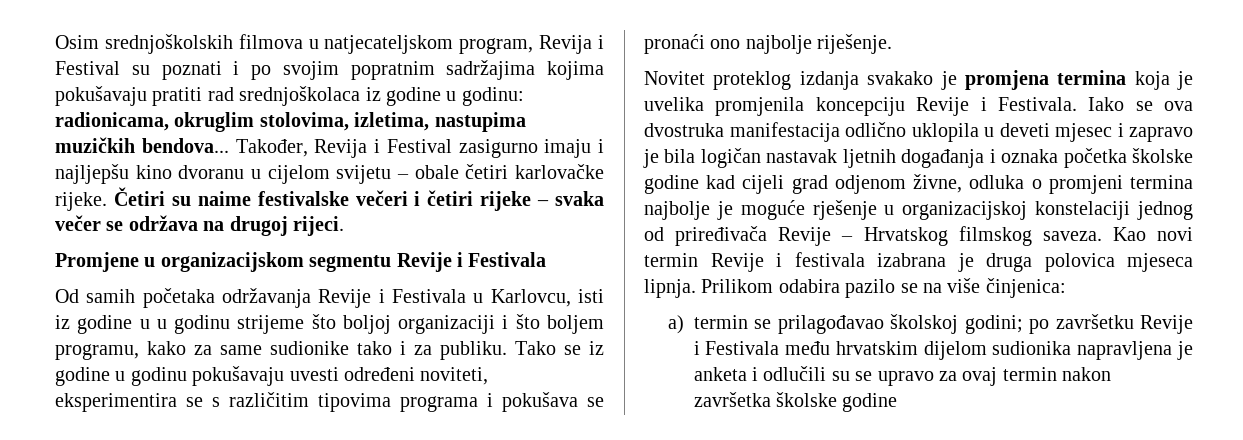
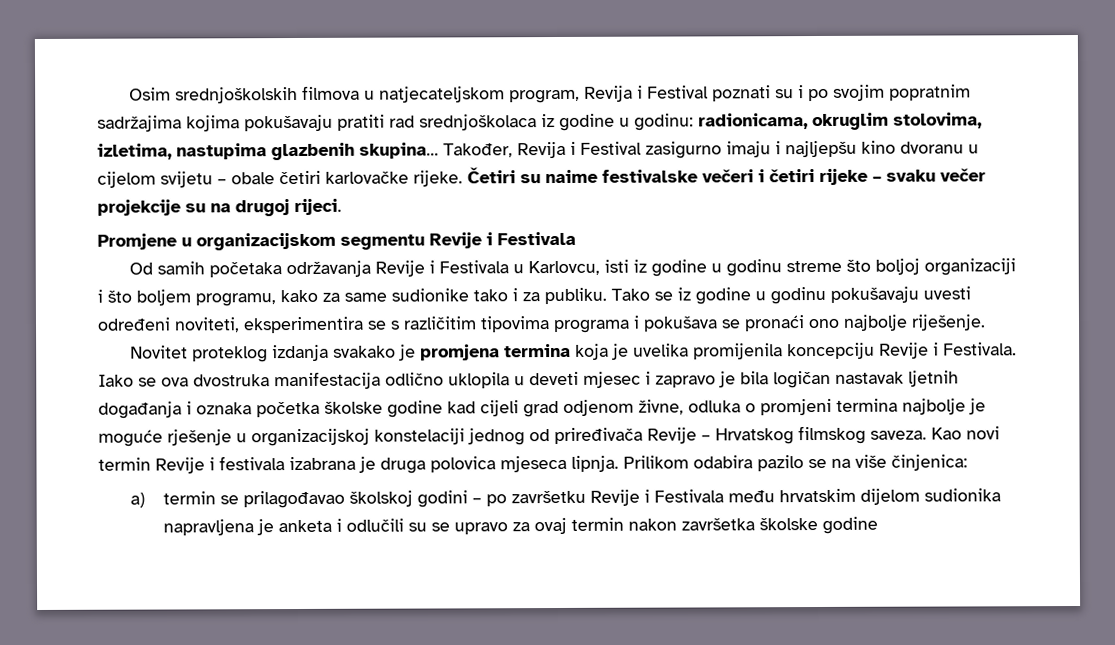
[131,61,222,80] su poznati -> [711,85,794,102] poznati su
[55,137,229,153] muzičkih bendova... -> [271,142,439,161] glazbenih skupina...
[554,191,604,206] [55,215,198,231] svaka večer se održava -> [886,168,986,182] [97,199,206,216] svaku večer projekcije su
[156,315,305,334] u godinu strijeme -> [725,259,842,277] godinu streme
[715,97,805,116] promjenila -> [692,343,783,360] promijenila
[964,315,1023,334] godini; -> [416,490,482,508] godini –

